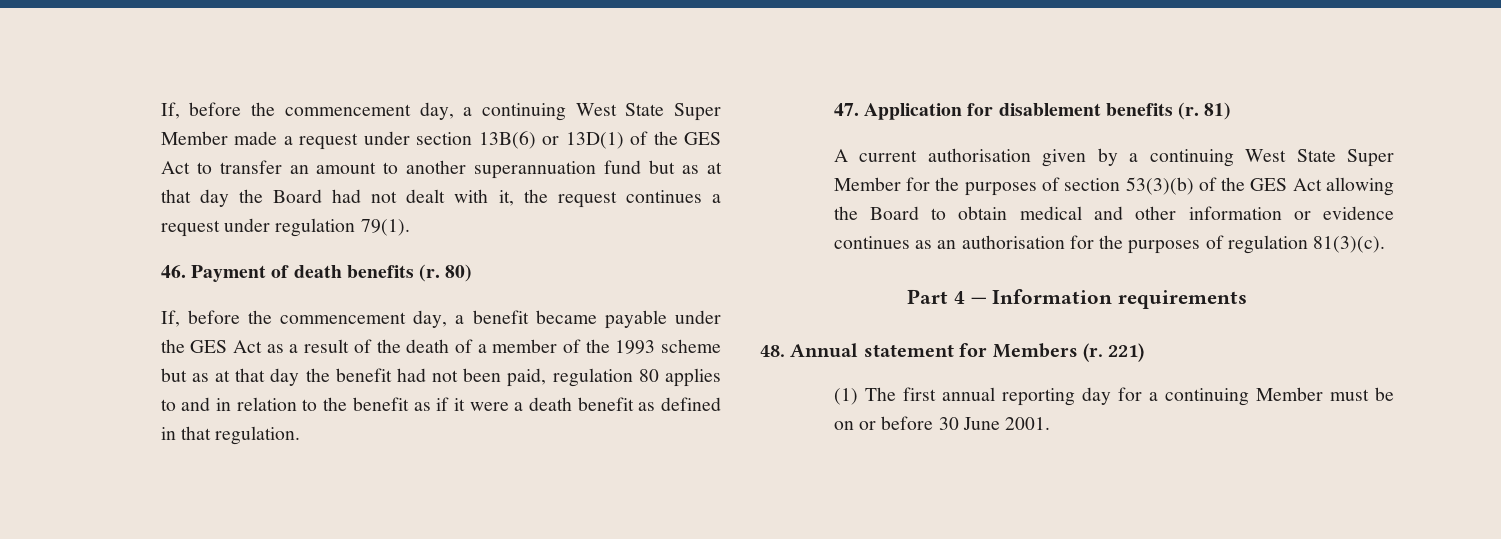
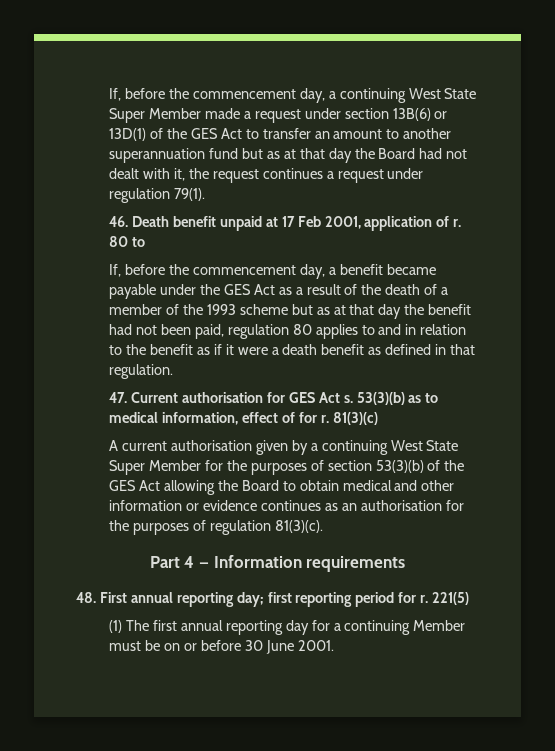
[190,264,473,282] Payment of death benefits (r. 80) -> [132,216,462,231] [109,236,146,247] Death benefit unpaid at 17 Feb 2001, application of r. 80 to
[863,102,1232,120] Application for disablement benefits (r. 81) -> [131,392,439,405] [109,412,378,425] Current authorisation for GES Act s. 53(3)(b) as to medical information, effect of for r. 81(3)(c)
[790,343,1145,362] Annual statement for Members (r. 221) -> [99,592,470,607] First annual reporting day; first reporting period for r. 221(5)

